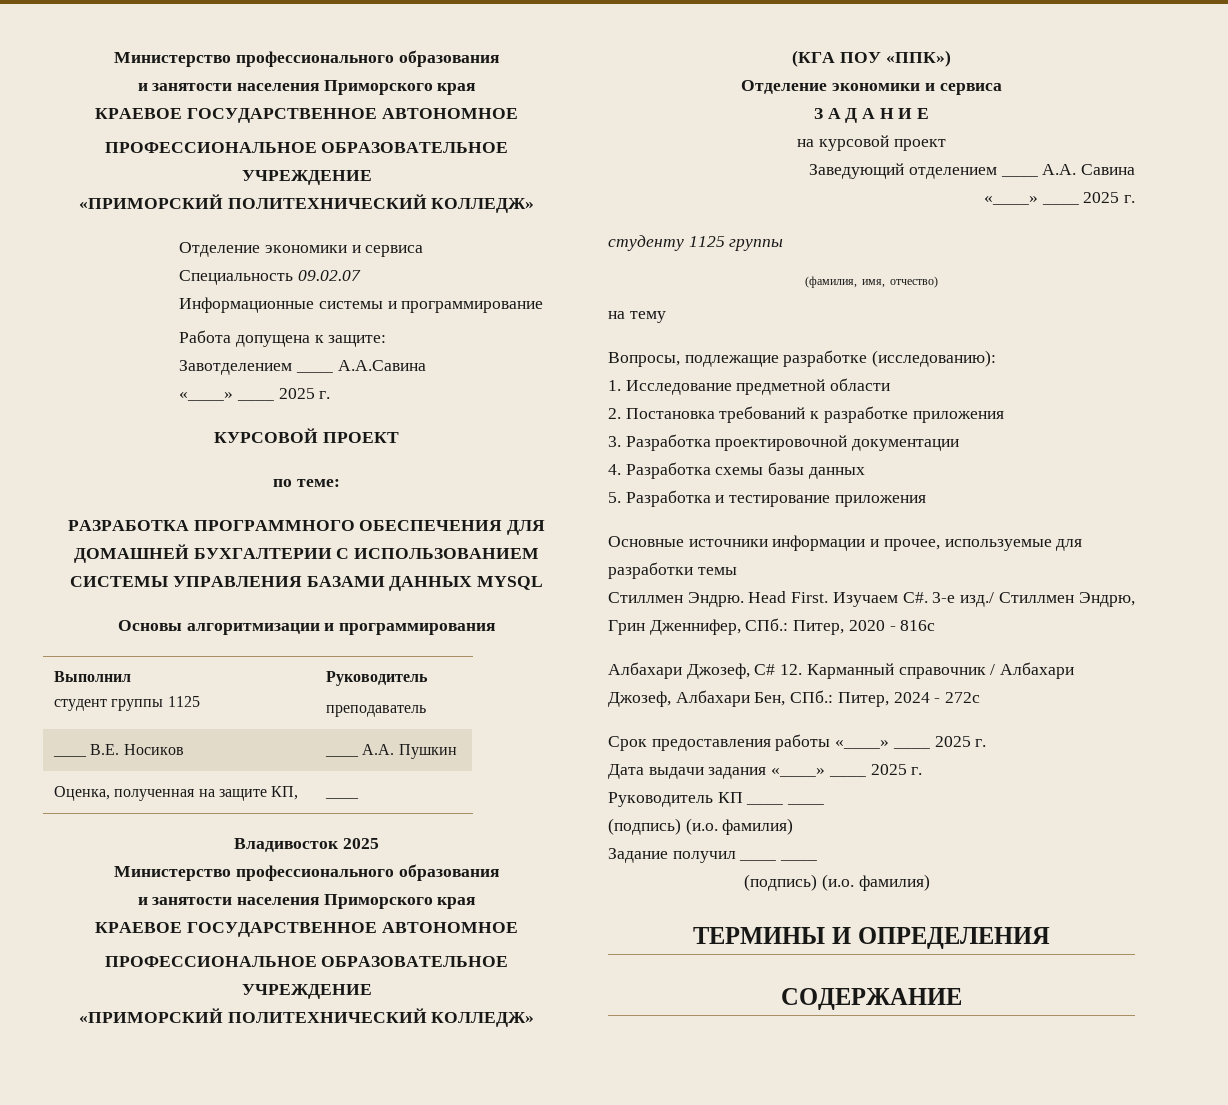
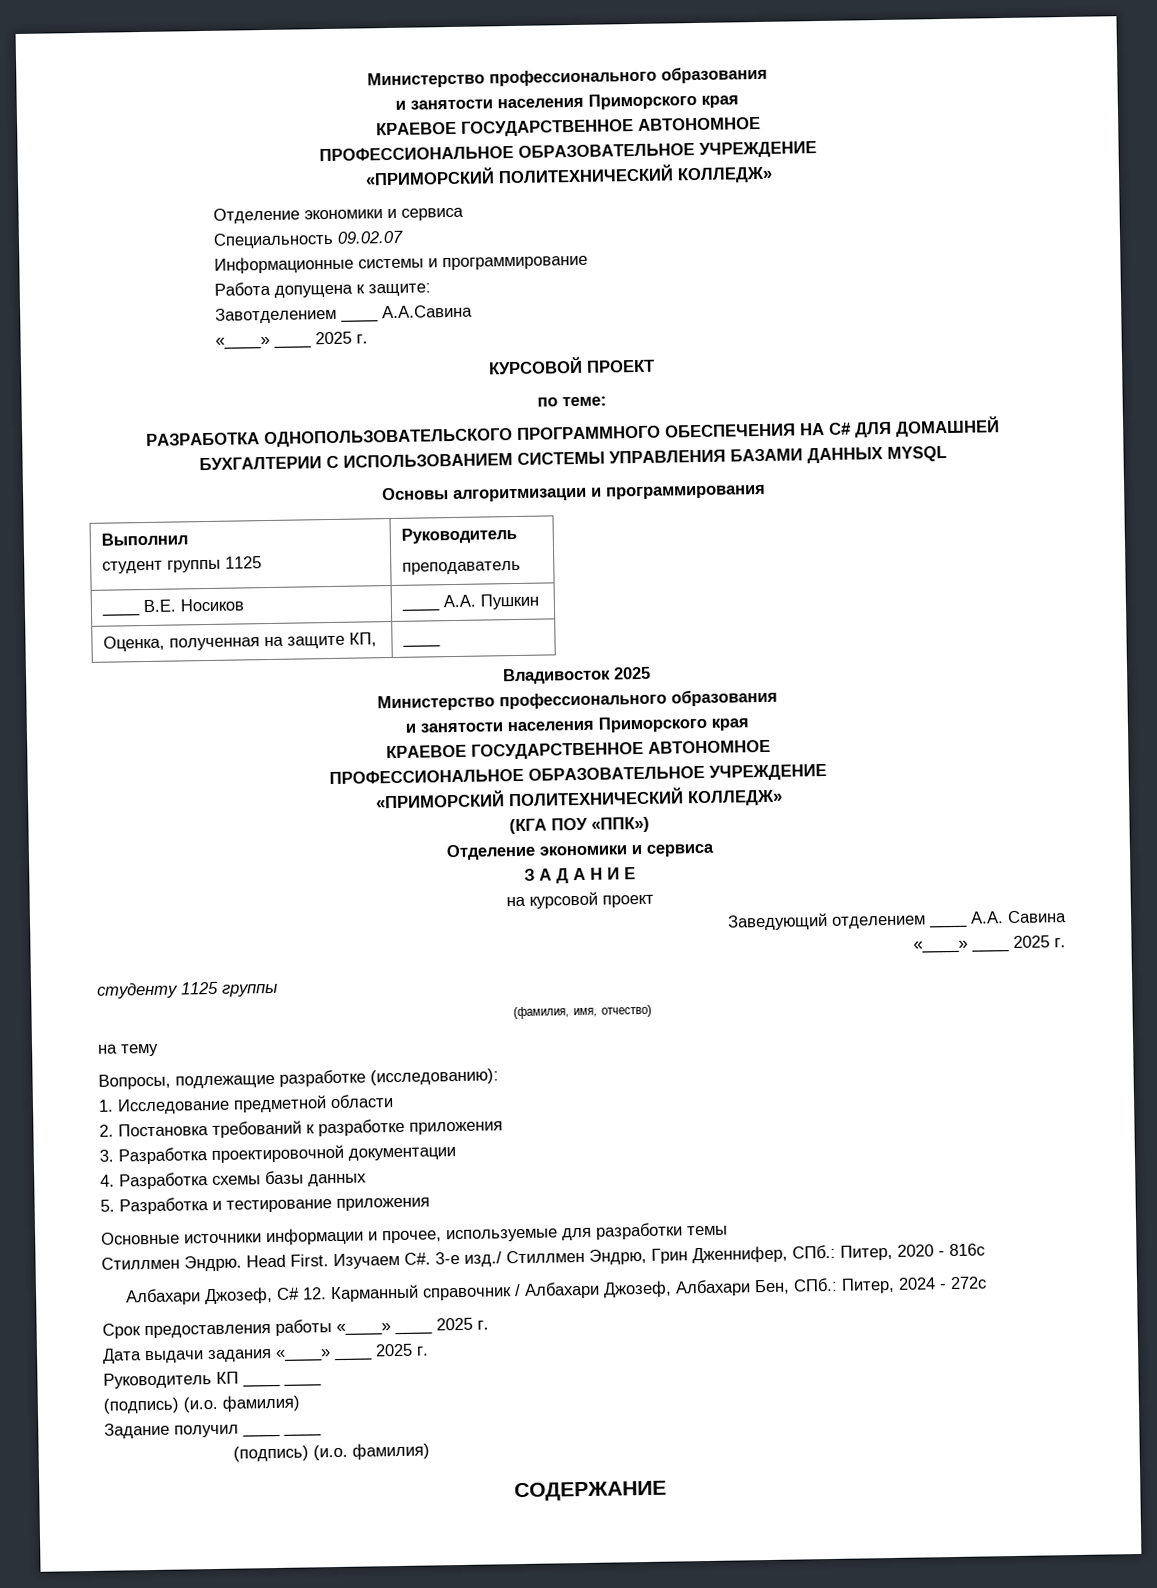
(189, 525) none -> [264,428,513,448] ОДНОПОЛЬЗОВАТЕЛЬСКОГО
(503, 525) none -> [800,422,851,436] НА C#
[693,927,1050,949] // ТЕРМИНЫ И ОПРЕДЕЛЕНИЯ -> (431, 1451) none

